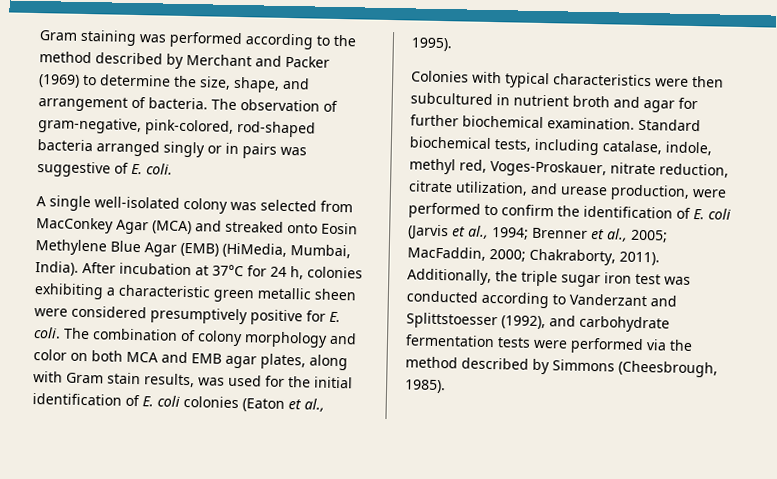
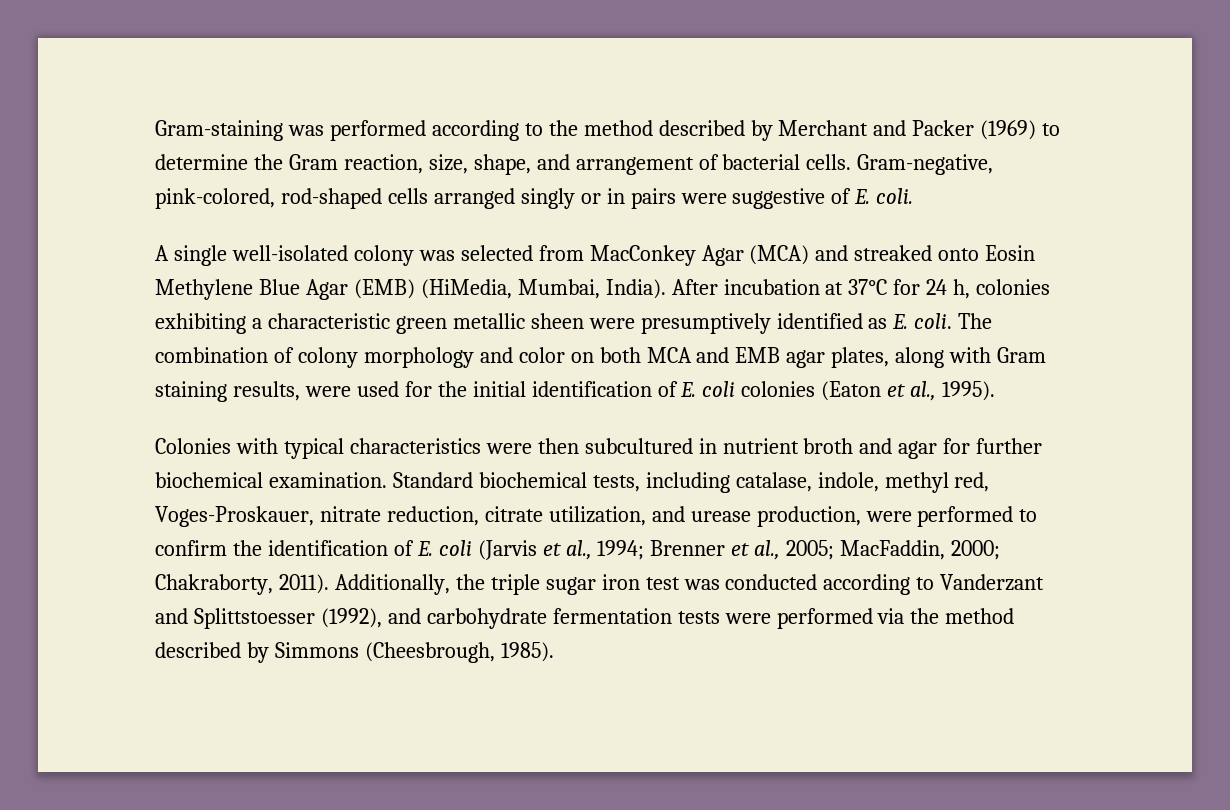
[39,29,137,46] Gram staining -> [155,120,283,141] Gram-staining
(197, 81) none -> [288,154,423,174] Gram reaction,
[148,97,338,112] [38,117,142,135] bacteria. The observation of gram-negative, -> [722,154,994,175] bacterial cells. Gram-negative,
[37,139,93,152] bacteria -> [387,188,428,204] cells
[280,146,307,156] was -> [680,193,727,204] were
[71,305,326,326] considered presumptively positive for -> [640,313,888,334] presumptively identified as
[107,372,225,388] stain results, was -> [155,381,351,402] staining results, were

